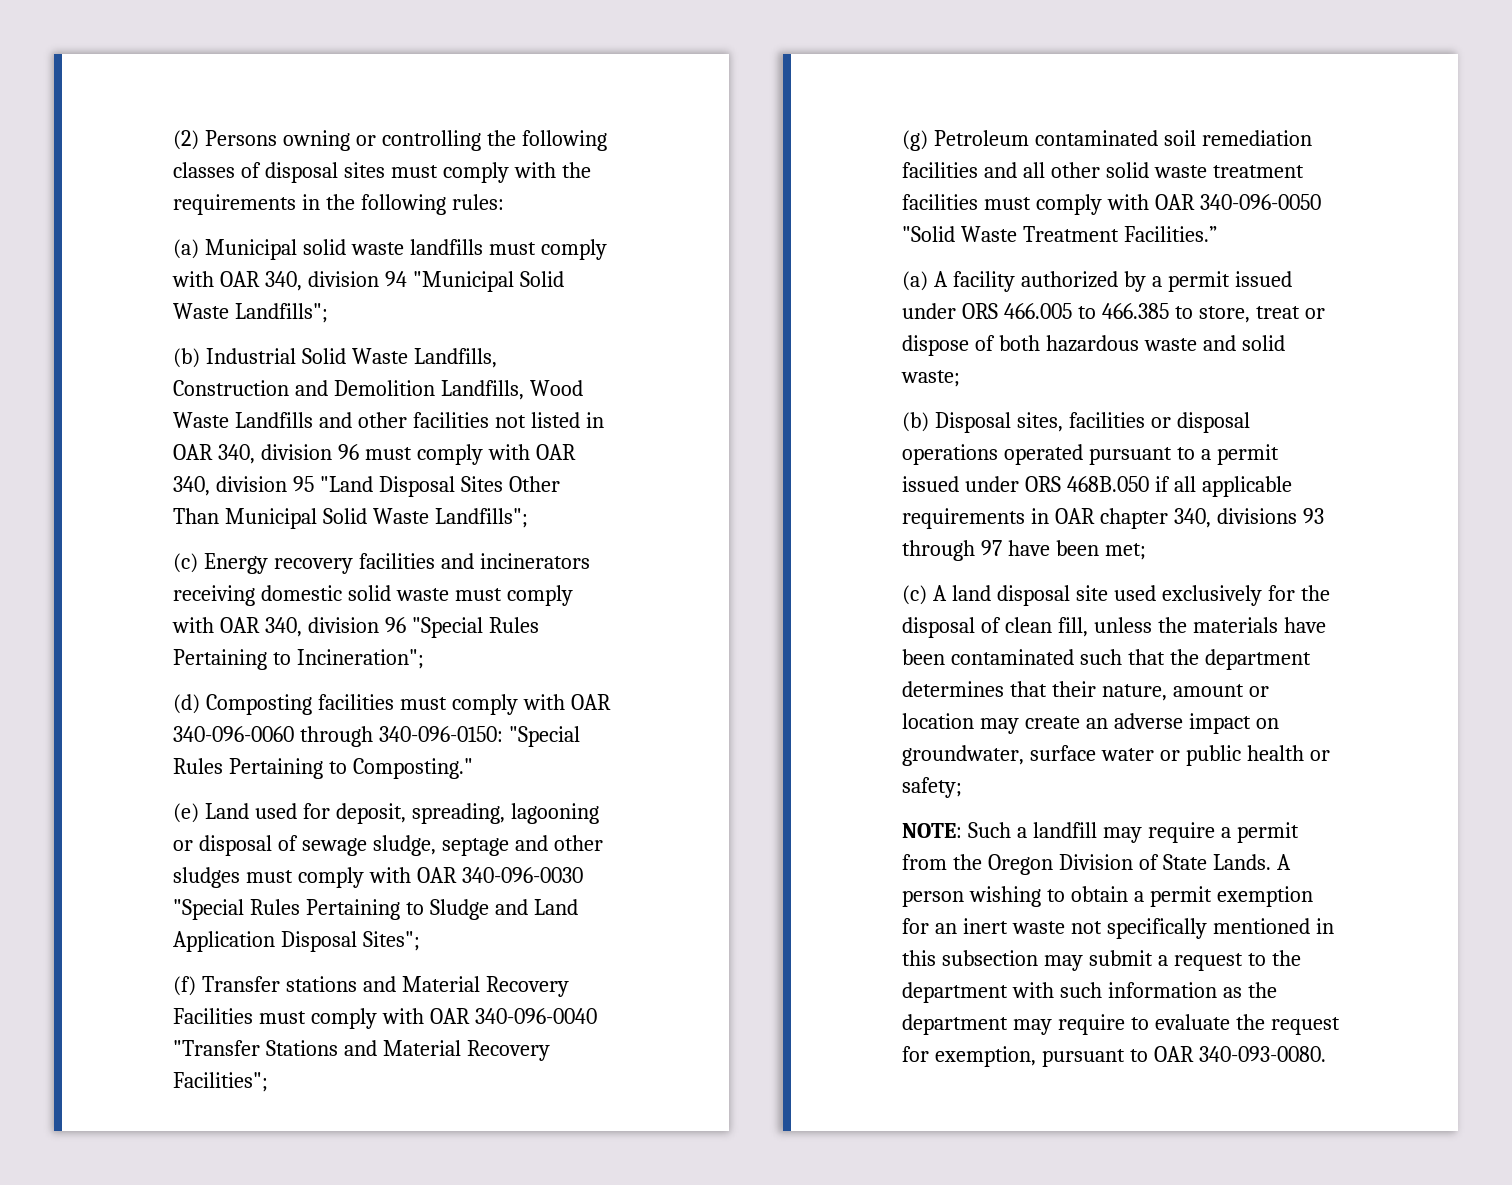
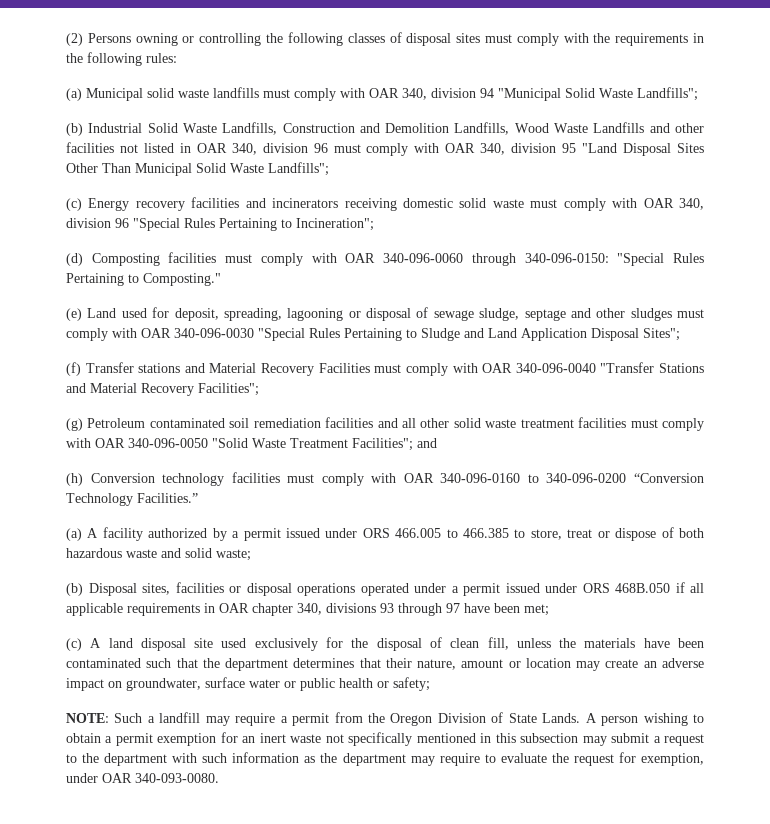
(1119, 234) none -> [352,438,437,451] [66,472,704,486] [66,493,133,506] Facilities"; and // (h) Conversion technology facilities must comply with OAR 340-096-0160 to 340-096-0200 “Conversion Technology
[1088,447,1195,465] pursuant to -> [414,583,446,593] under
[1041,1049,1148,1067] pursuant to -> [66,773,98,783] under

